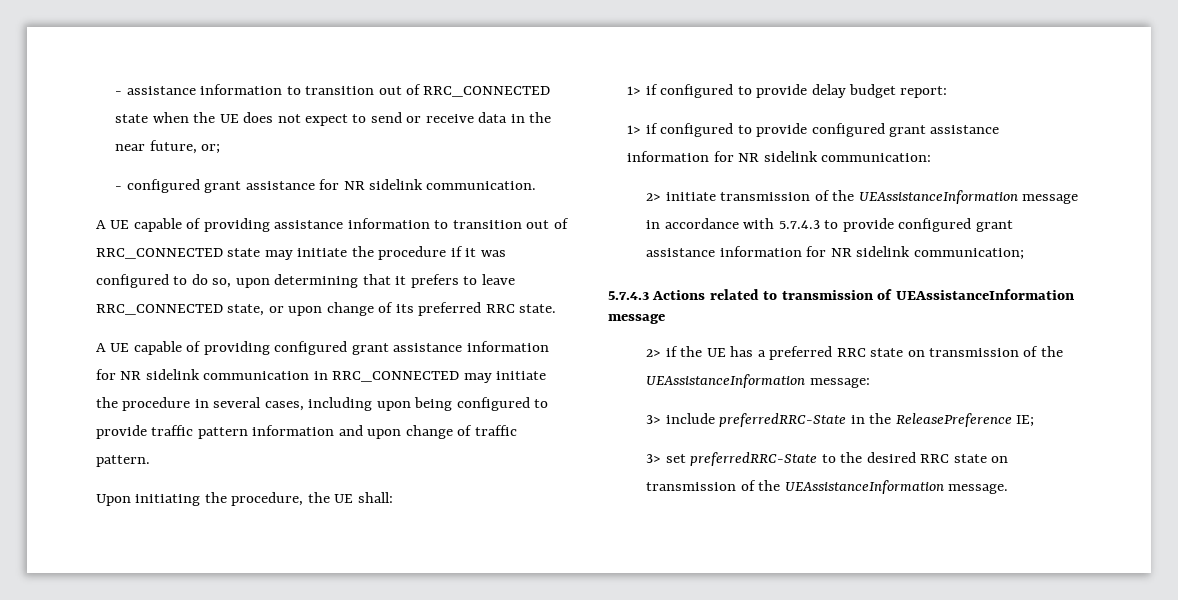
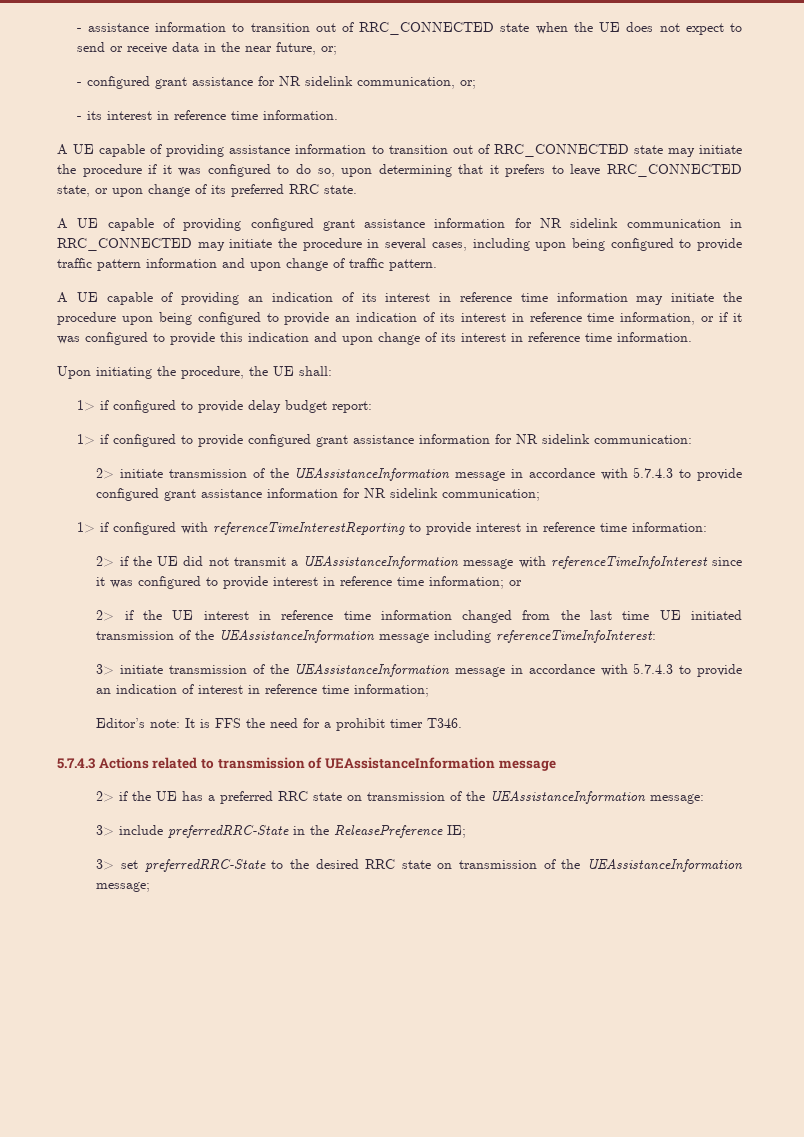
[426,181,537,190] communication. -> [356,77,476,89] [76,110,338,120] communication, or; // - its interest in reference time information.
(150, 461) none -> [57,292,742,305] [57,312,742,325] [57,332,692,345] // A UE capable of providing an indication of its interest in reference time information may initiate the procedure upon being configured to provide an indication of its interest in reference time information, or if it was configured to provide this indication and upon change of its interest in reference time information.
(1024, 254) none -> [76,522,707,535] [96,556,742,569] [96,576,523,589] [96,610,743,623] [96,630,657,643] [96,663,743,677] [96,684,430,697] [96,718,463,731] // 1> if configured with referenceTimeInterestReporting to provide interest in reference time information: // 2> if the UE did not transmit a UEAssistanceInformation message with referenceTimeInfoInterest since it was configured to provide interest in reference time information; or // 2> if the UE interest in reference time information changed from the last time UE initiated transmission of the UEAssistanceInformation message including referenceTimeInfoInterest: // 3> initiate transmission of the UEAssistanceInformation message in accordance with 5.7.4.3 to provide an indication of interest in reference time information; // Editor’s note: It is FFS the need for a prohibit timer T346.
[948,484,1009,494] message. -> [96,882,151,892] message;

